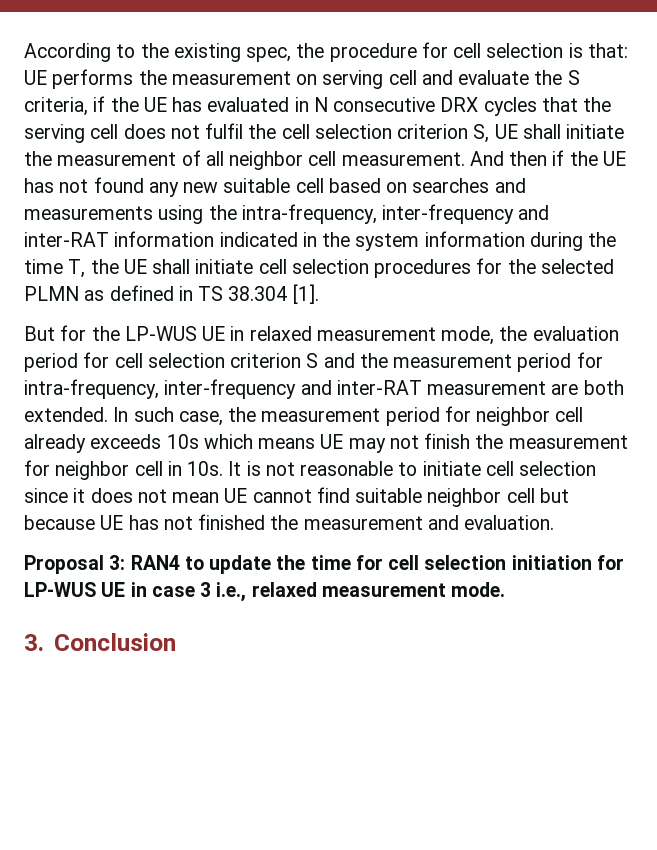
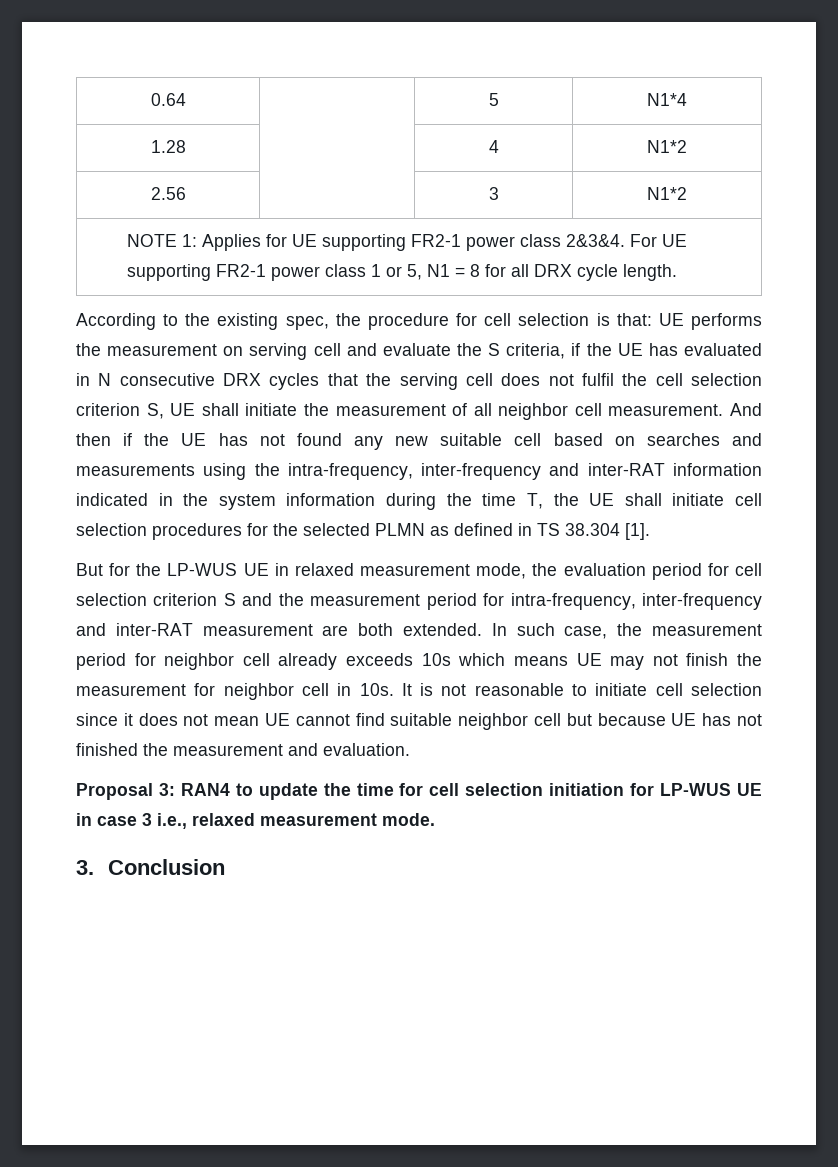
(24, 52) none -> [150,93,186,106] [488,93,499,106] [647,93,687,106] [150,140,186,153] [488,140,499,153] [647,140,687,153] [150,187,186,200] [488,187,499,200] [647,187,687,200] [127,234,688,251] [127,264,678,281] 0.64 | | 5 | N1*4 // 1.28 | | 4 | N1*2 // 2.56 | | 3 | N1*2 // NOTE 1: Applies for UE supporting FR2-1 power class 2&3&4. For UE supporting FR2-1 power class 1 or 5, N1 = 8 for all DRX cycle length. //

